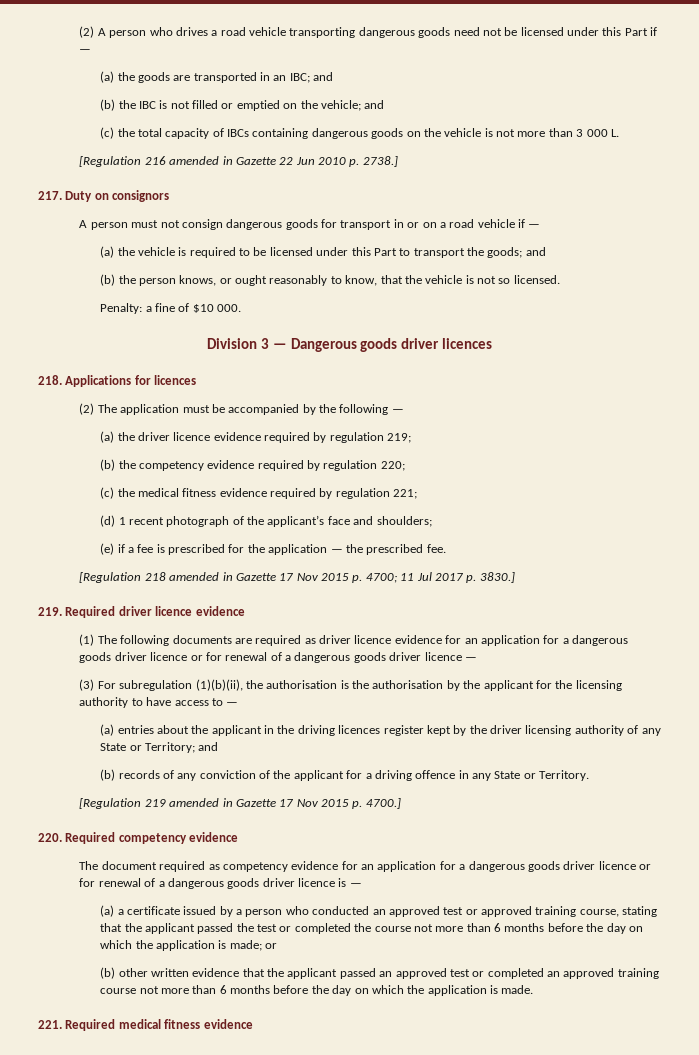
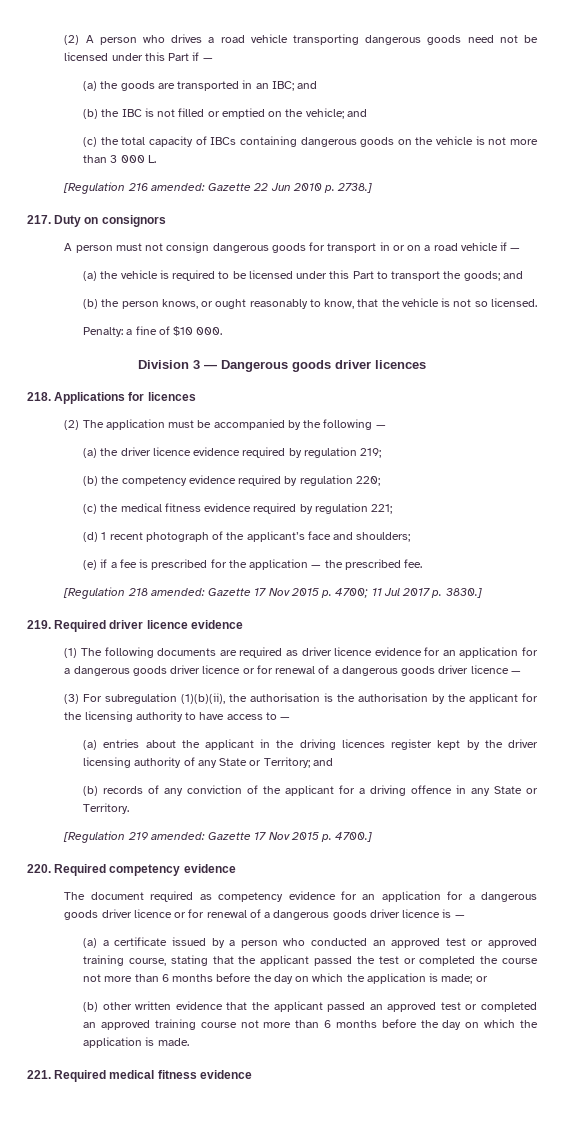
[169,156,233,165] amended in -> [150,183,205,191] amended:
[169,572,233,581] amended in -> [150,588,205,596] amended:
[169,798,233,807] amended in -> [150,832,205,840] amended:

